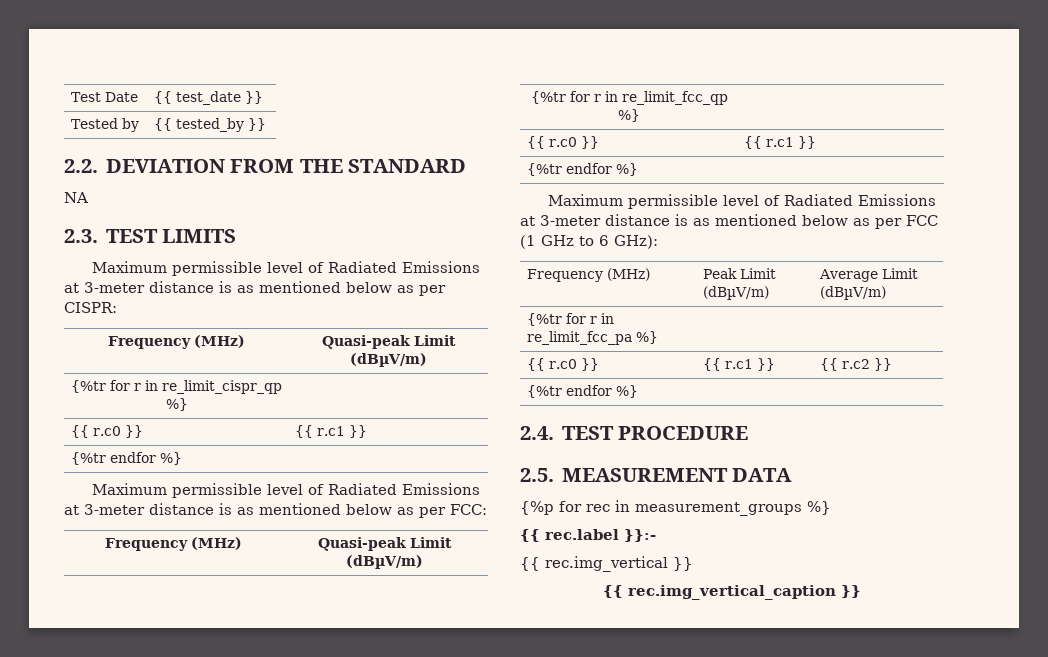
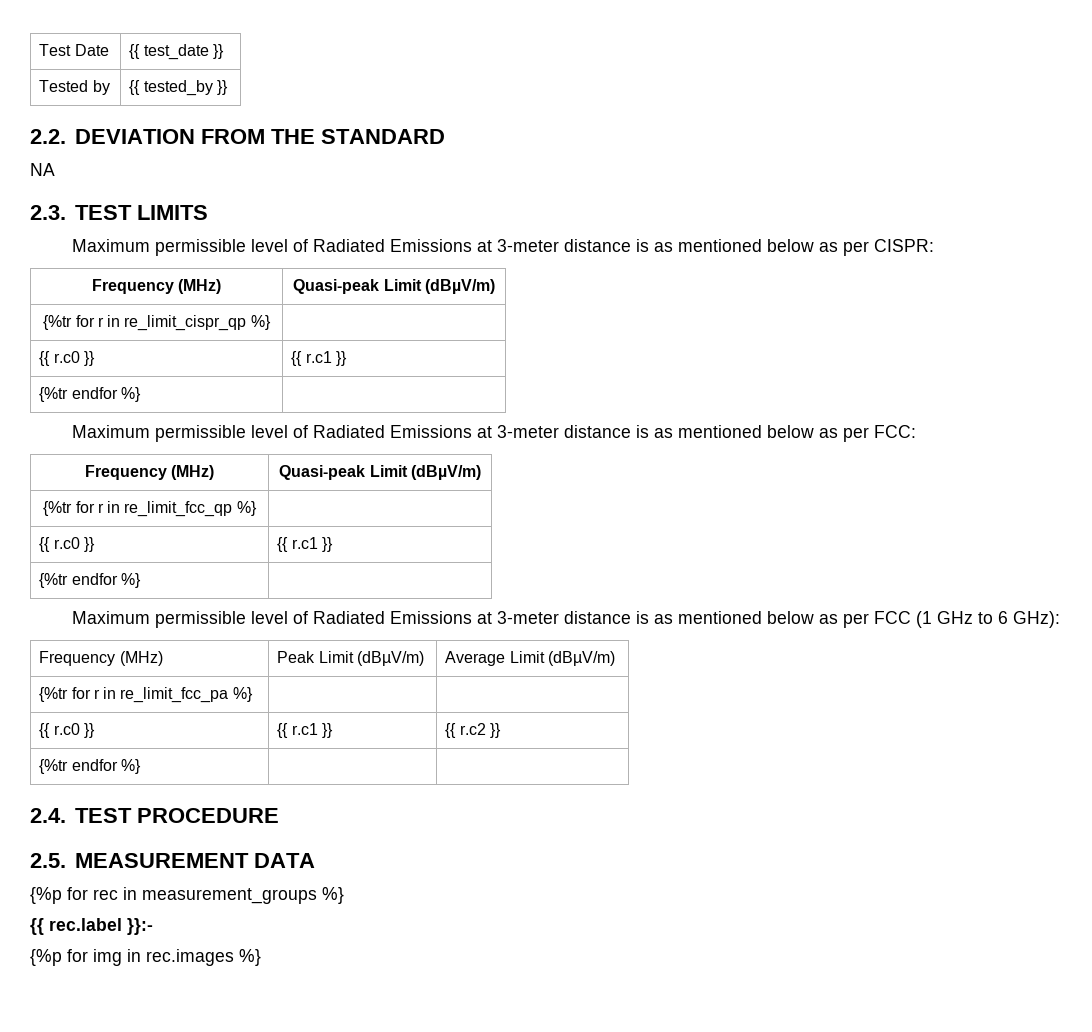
[520,556,693,572] [603,585,861,600] {{ rec.img_vertical }} // {{ rec.img_vertical_caption }} -> [30,949,261,966] {%p for img in rec.images %}

